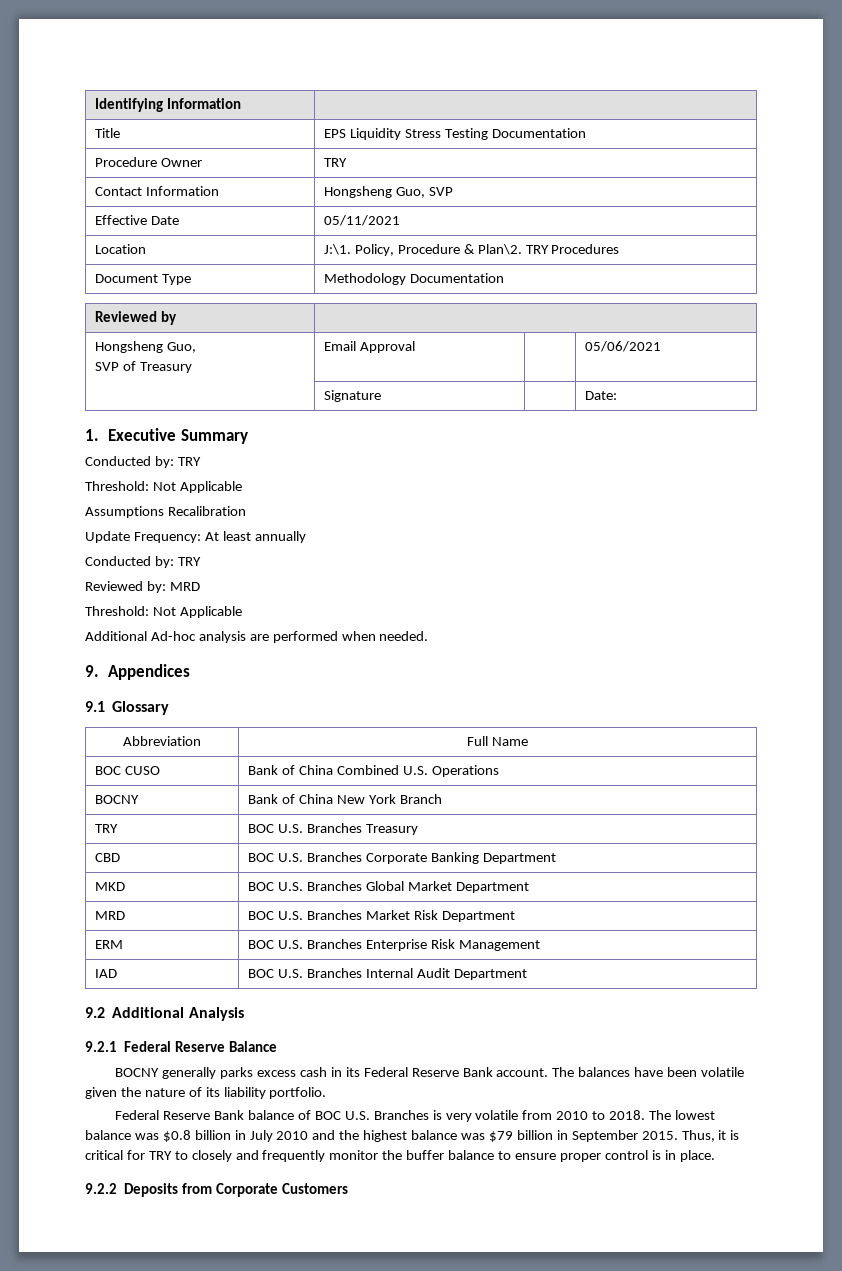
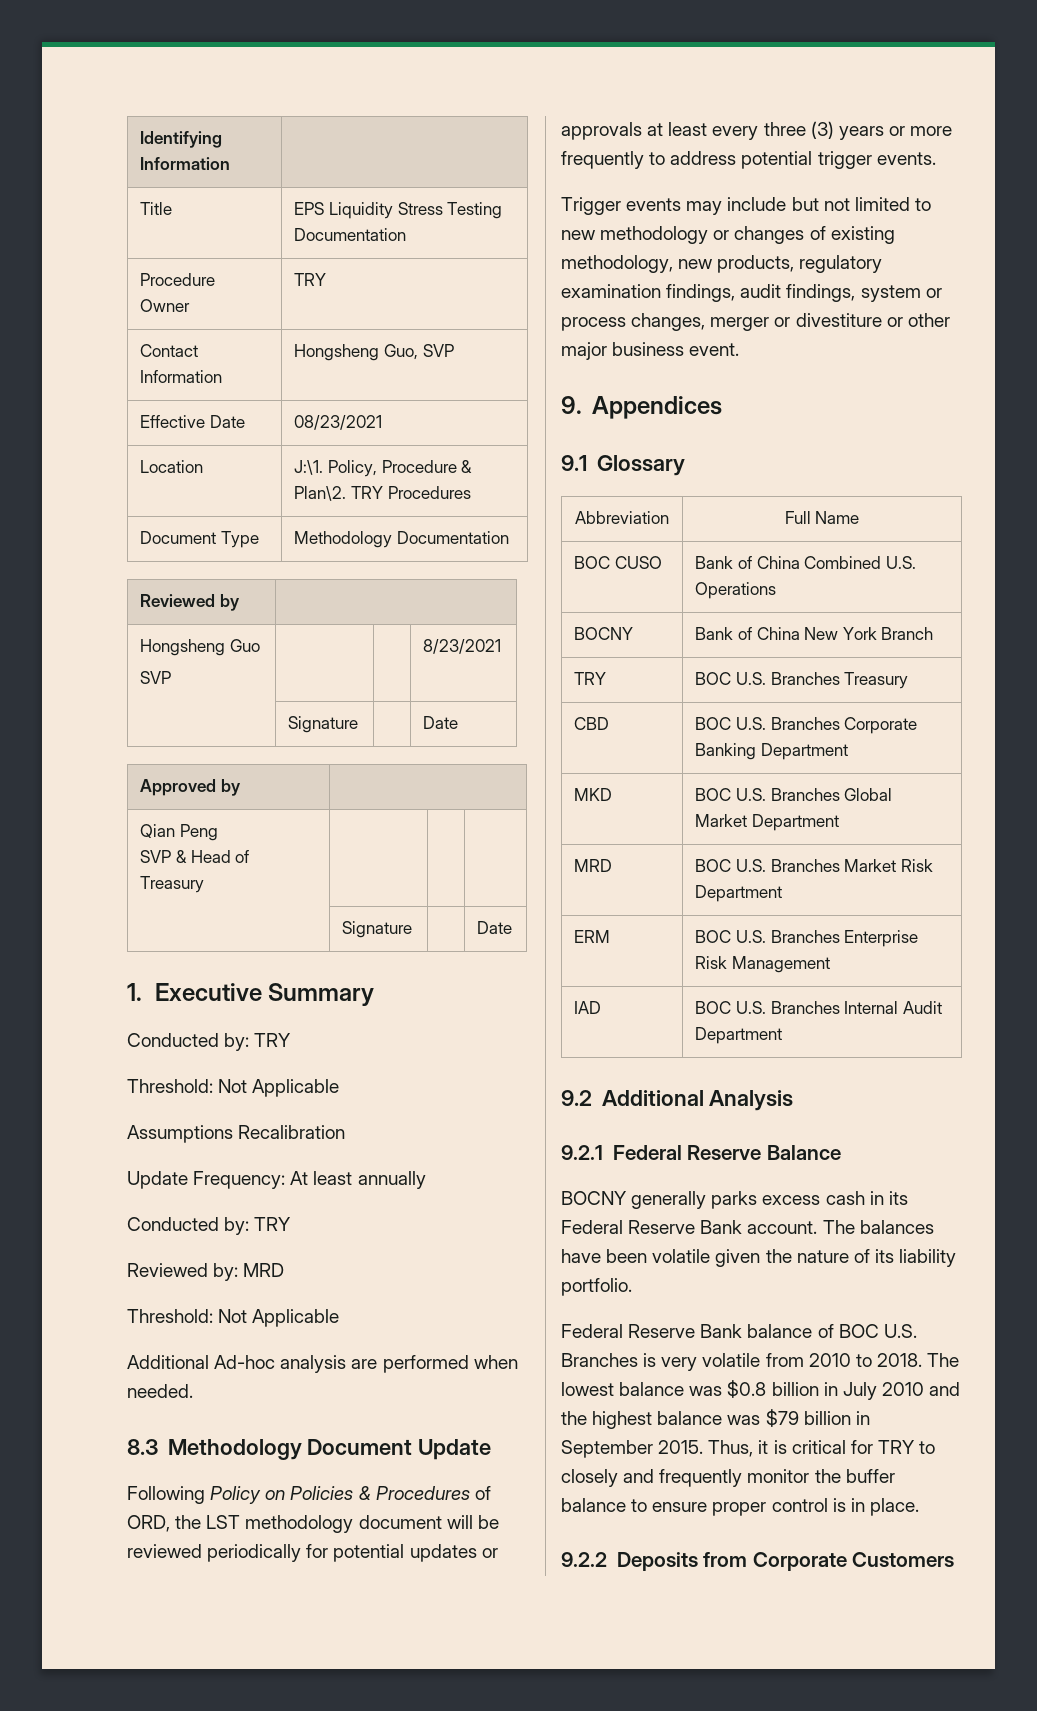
[323,215,400,226] 05/11/2021 -> [294,415,383,430] 08/23/2021
[166,342,196,353] [94,361,192,373] [323,341,415,353] [584,341,661,352] [323,390,381,402] [584,391,617,400] Guo, // SVP of Treasury | Email Approval | | 05/06/2021 // | Signature | | Date: -> [230,639,261,652] [140,671,172,684] [423,639,502,654] [288,716,359,733] [423,716,459,729] [140,779,242,796] [140,824,219,841] [140,850,250,863] [140,876,205,893] [342,921,413,938] [477,921,513,934] Guo // SVP | | | 8/23/2021 // | Signature | | Date // Approved by | // Qian Peng // SVP & Head of Treasury | | | // | Signature | | Date
(429, 636) none -> [127,1439,492,1460] [127,1486,491,1504] [127,1515,499,1533] [127,1544,498,1562] [561,121,953,140] [561,151,936,169] [561,197,931,215] [561,226,895,244] [561,255,883,273] [561,284,942,302] [561,313,950,331] [561,342,740,360] // 8.3 Methodology Document Update // Following Policy on Policies & Procedures of ORD, the LST methodology document will be reviewed periodically for potential updates or approvals at least every three (3) years or more frequently to address potential trigger events. // Trigger events may include but not limited to new methodology or changes of existing methodology, new products, regulatory examination findings, audit findings, system or process changes, merger or divestiture or other major business event.

